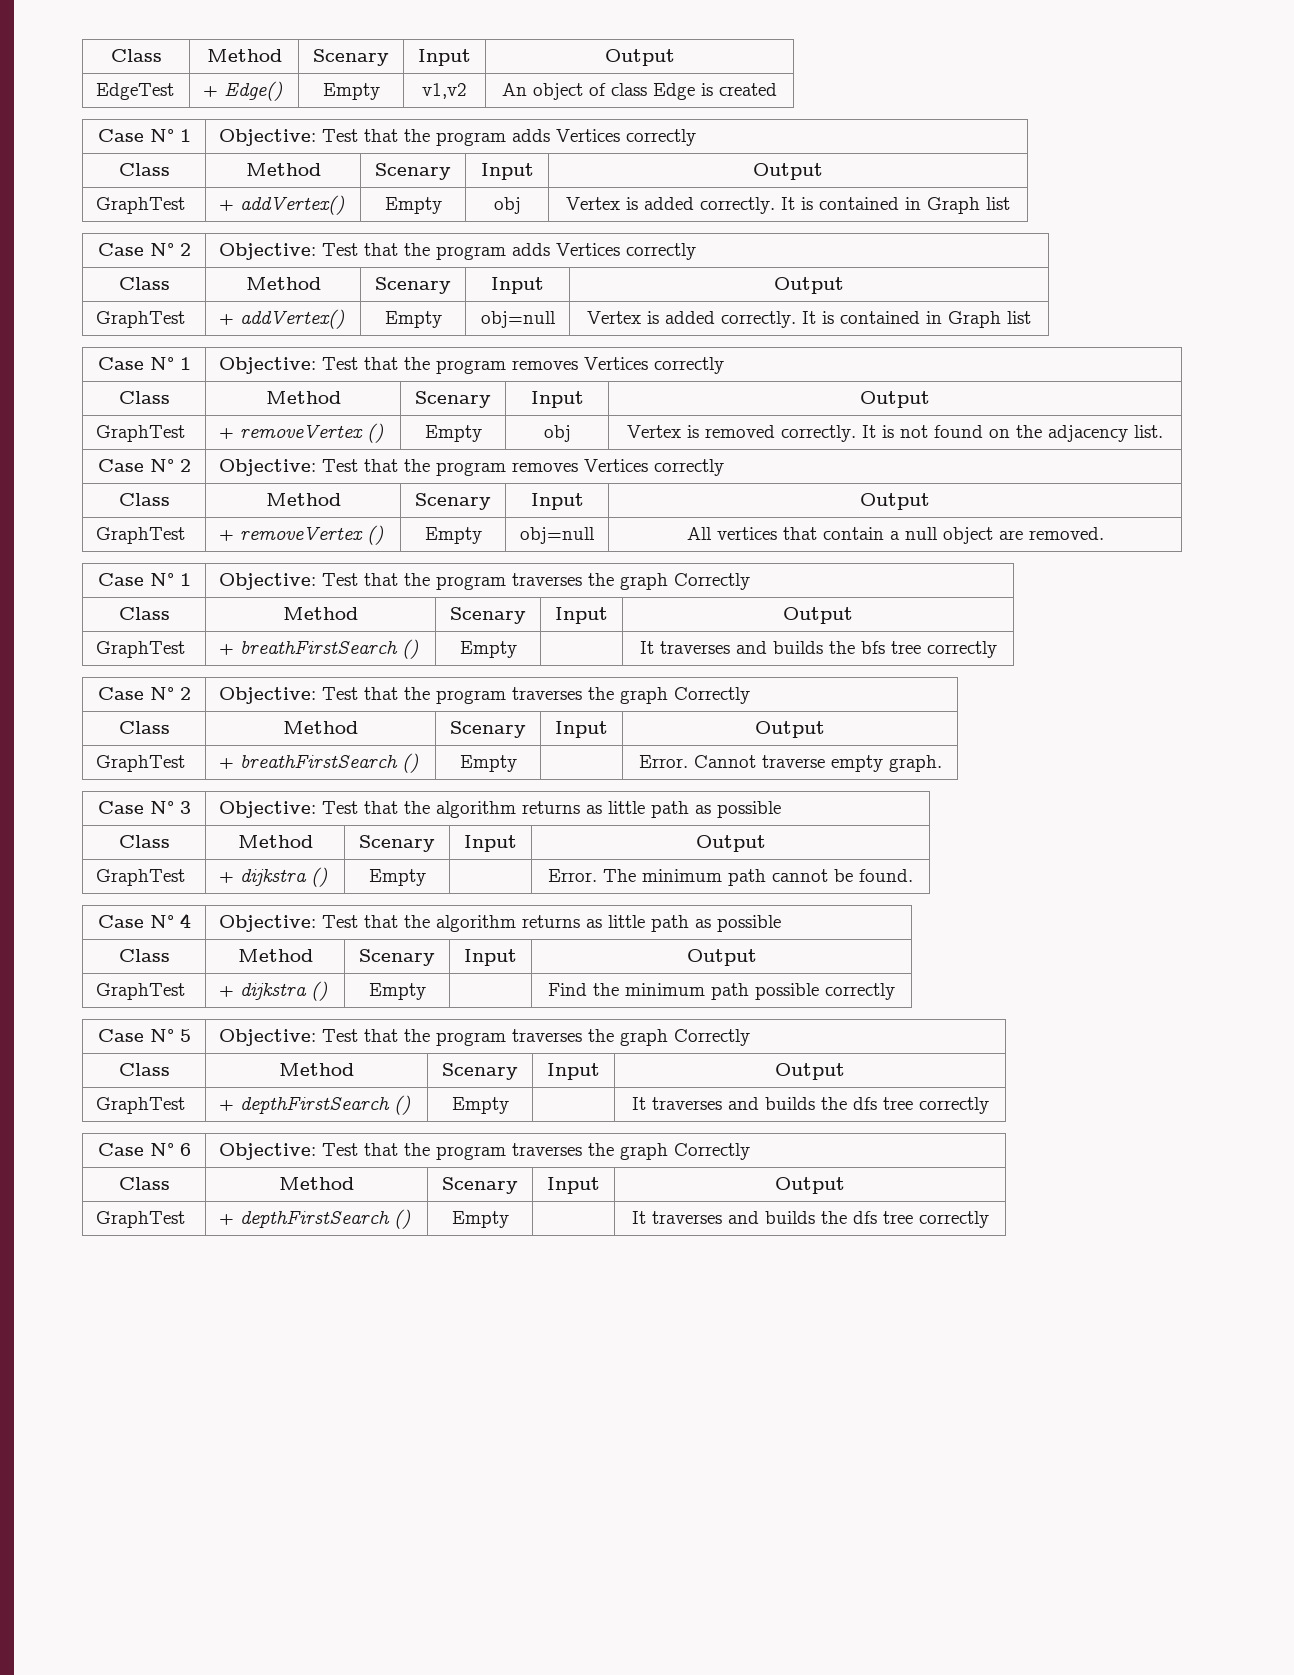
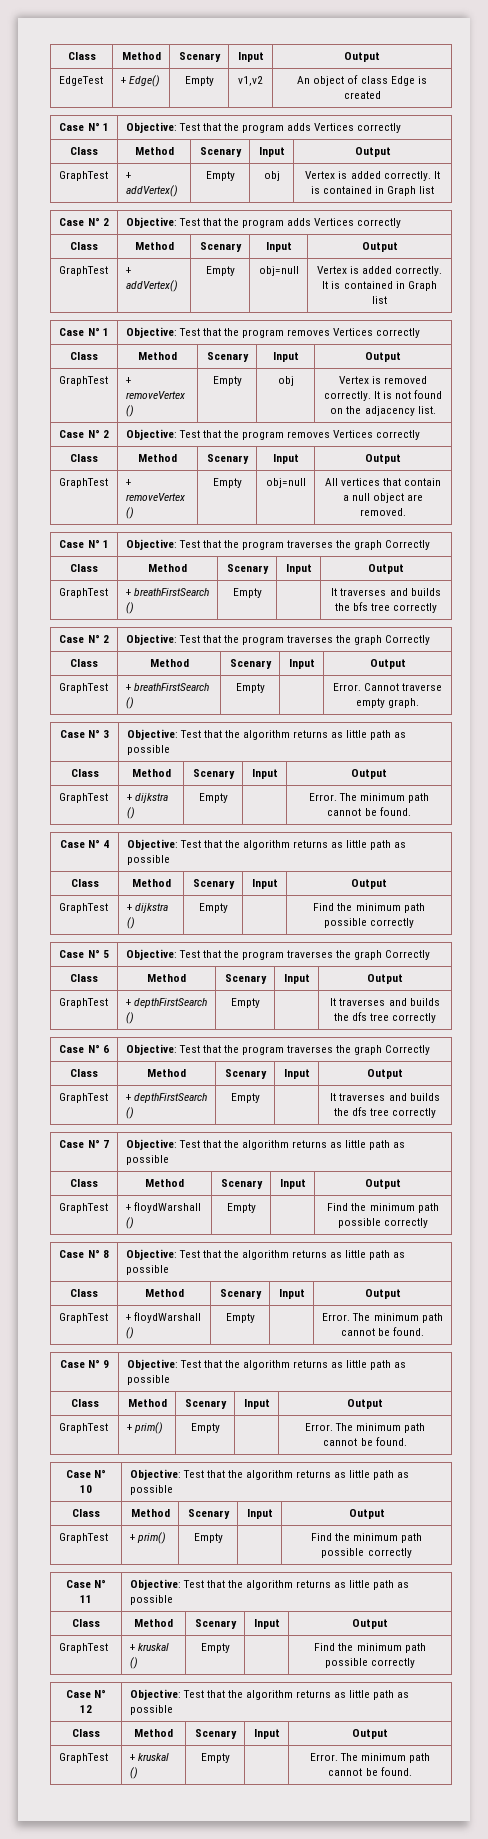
(989, 1219) none -> [59,1139,109,1148] [125,1139,406,1150] [125,1155,169,1165] [70,1179,98,1187] [145,1179,184,1187] [220,1179,263,1189] [279,1179,306,1189] [365,1179,401,1189] [58,1203,108,1213] [125,1202,201,1213] [125,1217,134,1229] [226,1203,256,1213] [327,1203,439,1213] [337,1218,429,1228] [59,1249,109,1258] [125,1249,406,1260] [125,1265,169,1275] [70,1289,98,1297] [144,1289,184,1297] [219,1289,262,1299] [278,1289,305,1299] [364,1289,401,1299] [58,1313,108,1323] [125,1312,201,1323] [125,1327,134,1339] [225,1313,255,1323] [322,1313,443,1323] [340,1327,425,1336] [59,1359,110,1368] [126,1359,407,1370] [126,1375,170,1385] [70,1399,99,1407] [127,1399,167,1407] [184,1399,227,1409] [243,1399,270,1409] [347,1399,383,1409] [58,1423,108,1433] [126,1422,163,1434] [190,1423,220,1433] [304,1423,426,1433] [323,1437,407,1446] [65,1469,107,1478] [80,1485,92,1493] [129,1469,410,1480] [129,1485,173,1495] [72,1509,100,1517] [130,1509,170,1517] [187,1509,230,1519] [246,1509,273,1519] [348,1509,385,1519] [58,1533,108,1543] [129,1532,166,1544] [193,1533,223,1543] [310,1533,423,1543] [321,1548,412,1558] [65,1579,107,1588] [80,1595,92,1603] [129,1579,410,1590] [129,1595,173,1605] [72,1619,100,1627] [134,1619,173,1627] [194,1619,237,1629] [253,1619,280,1629] [352,1619,388,1629] [58,1643,108,1653] [129,1643,169,1651] [129,1657,138,1669] [200,1643,230,1653] [314,1643,426,1653] [324,1658,416,1668] [65,1689,107,1698] [80,1705,92,1713] [129,1689,410,1700] [129,1705,173,1715] [72,1729,100,1737] [134,1729,173,1737] [194,1729,237,1739] [253,1729,280,1739] [352,1729,388,1739] [58,1753,108,1763] [129,1753,169,1761] [129,1767,138,1779] [200,1753,230,1763] [309,1753,431,1763] [328,1767,412,1776] // Case N° 7 | Objective: Test that the algorithm returns as little path as possible // Class | Method | Scenary | Input | Output // GraphTest | + floydWarshall () | Empty | | Find the minimum path possible correctly // Case N° 8 | Objective: Test that the algorithm returns as little path as possible // Class | Method | Scenary | Input | Output // GraphTest | + floydWarshall () | Empty | | Error. The minimum path cannot be found. // Case N° 9 | Objective: Test that the algorithm returns as little path as possible // Class | Method | Scenary | Input | Output // GraphTest | + prim() | Empty | | Error. The minimum path cannot be found. // Case N° 10 | Objective: Test that the algorithm returns as little path as possible // Class | Method | Scenary | Input | Output // GraphTest | + prim() | Empty | | Find the minimum path possible correctly // Case N° 11 | Objective: Test that the algorithm returns as little path as possible // Class | Method | Scenary | Input | Output // GraphTest | + kruskal () | Empty | | Find the minimum path possible correctly // Case N° 12 | Objective: Test that the algorithm returns as little path as possible // Class | Method | Scenary | Input | Output // GraphTest | + kruskal () | Empty | | Error. The minimum path cannot be found.

